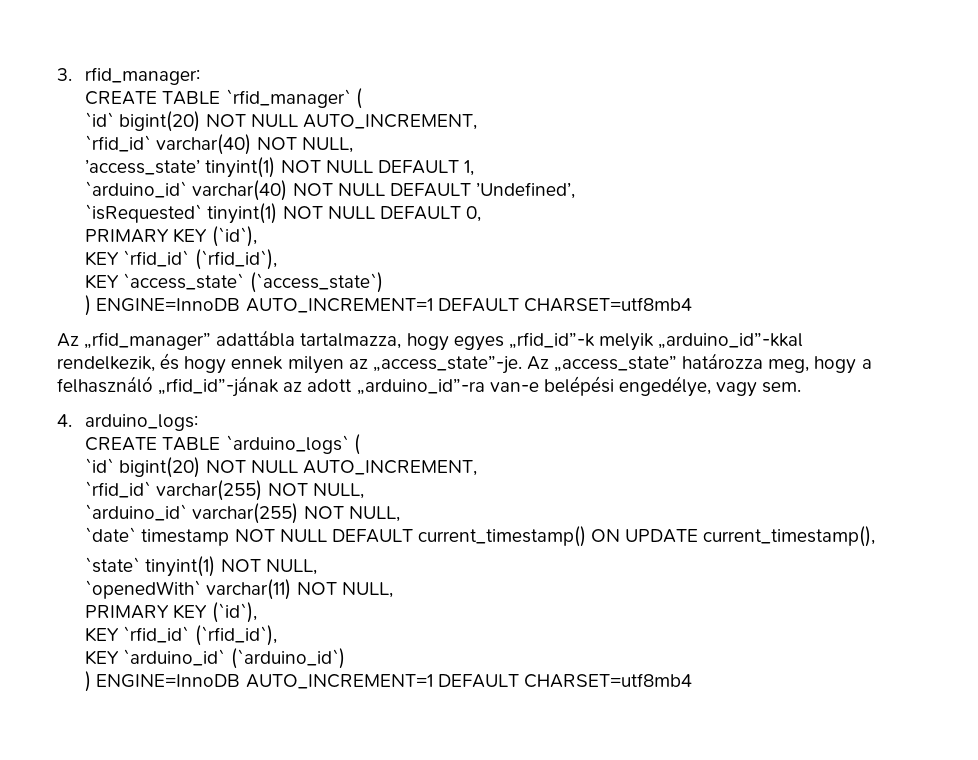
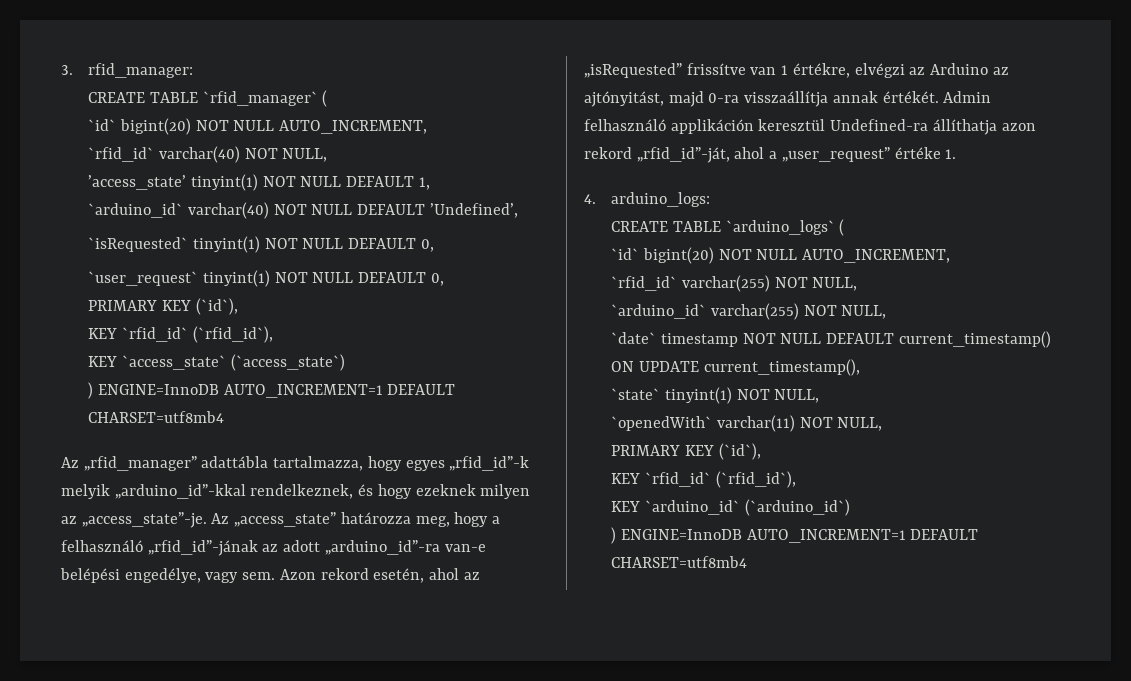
(481, 214) none -> [88,270,444,287] // `user_request` tinyint(1) NOT NULL DEFAULT 0,
[57,356,155,372] rendelkezik, -> [250,484,354,499] rendelkeznek,
[231,356,284,370] ennek -> [415,484,476,496] ezeknek
(802, 387) none -> [279,568,480,583] [584,63,1009,78] [584,91,992,107] [584,119,1036,135] [584,147,957,163] Azon rekord esetén, ahol az „isRequested” frissítve van 1 értékre, elvégzi az Arduino az ajtónyitást, majd 0-ra visszaállítja annak értékét. Admin felhasználó applikáción keresztül Undefined-ra állíthatja azon rekord „rfid_id”-ját, ahol a „user_request” értéke 1.

